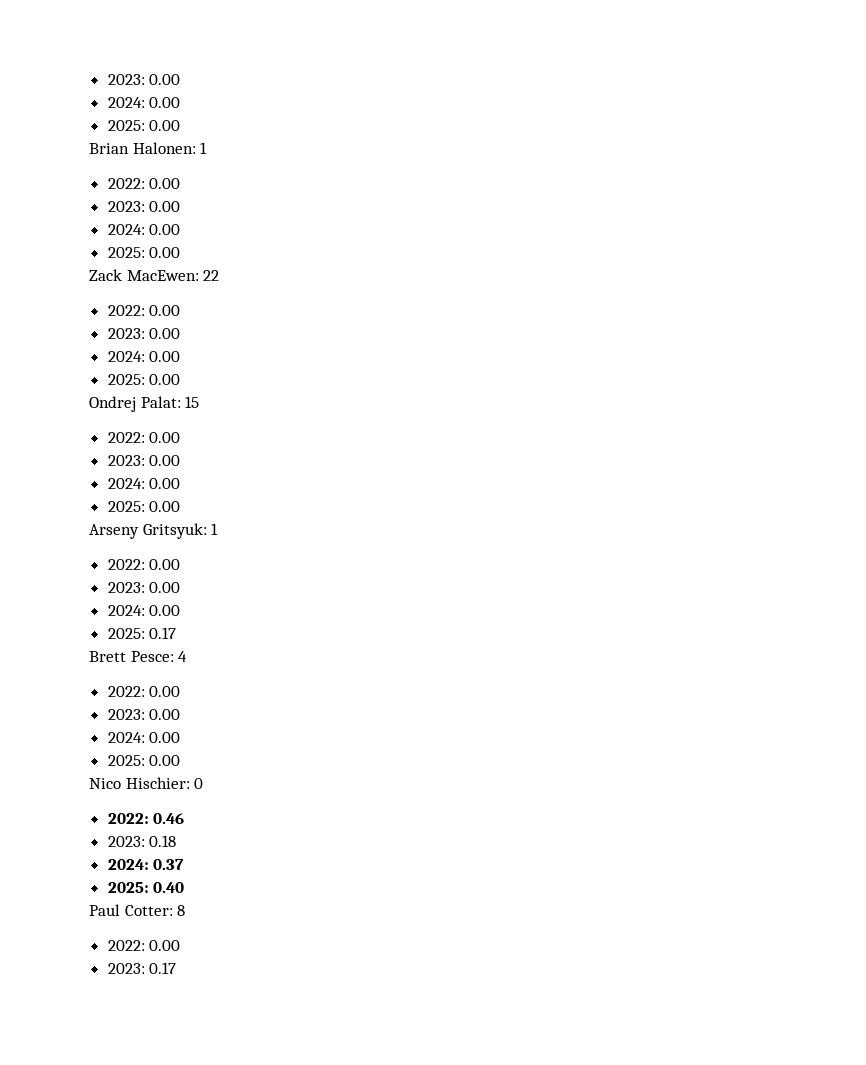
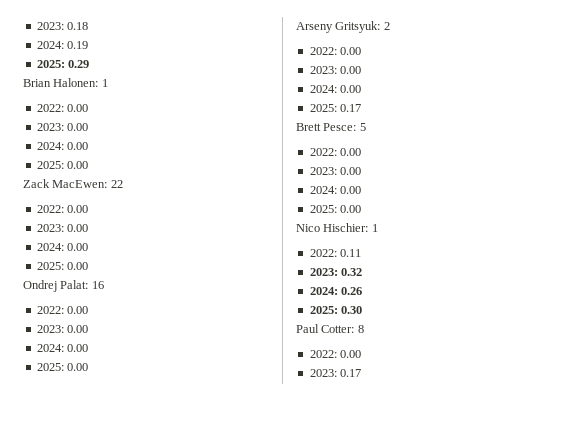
[107,74,181,85] [107,97,181,108] [107,120,181,131] 2023: 0.00 // 2024: 0.00 // 2025: 0.00 -> [36,22,89,30] [36,41,89,49] [36,60,90,68] 2023: 0.18 // 2024: 0.19 // 2025: 0.29
[185,396,200,408] 15 -> [91,281,104,289] 16
[211,523,219,535] 1 -> [383,22,390,30] 2
[178,651,188,662] 4 -> [359,123,366,131] 5
[194,778,204,789] [107,813,185,824] [107,835,177,847] [107,859,185,870] [107,882,185,893] 0 // 2022: 0.46 // 2023: 0.18 // 2024: 0.37 // 2025: 0.40 -> [371,224,378,232] [309,249,362,257] [309,268,363,276] [309,287,363,295] [309,306,363,314] 1 // 2022: 0.11 // 2023: 0.32 // 2024: 0.26 // 2025: 0.30

